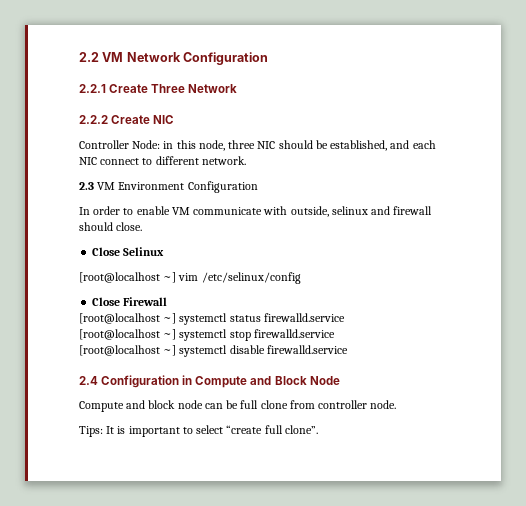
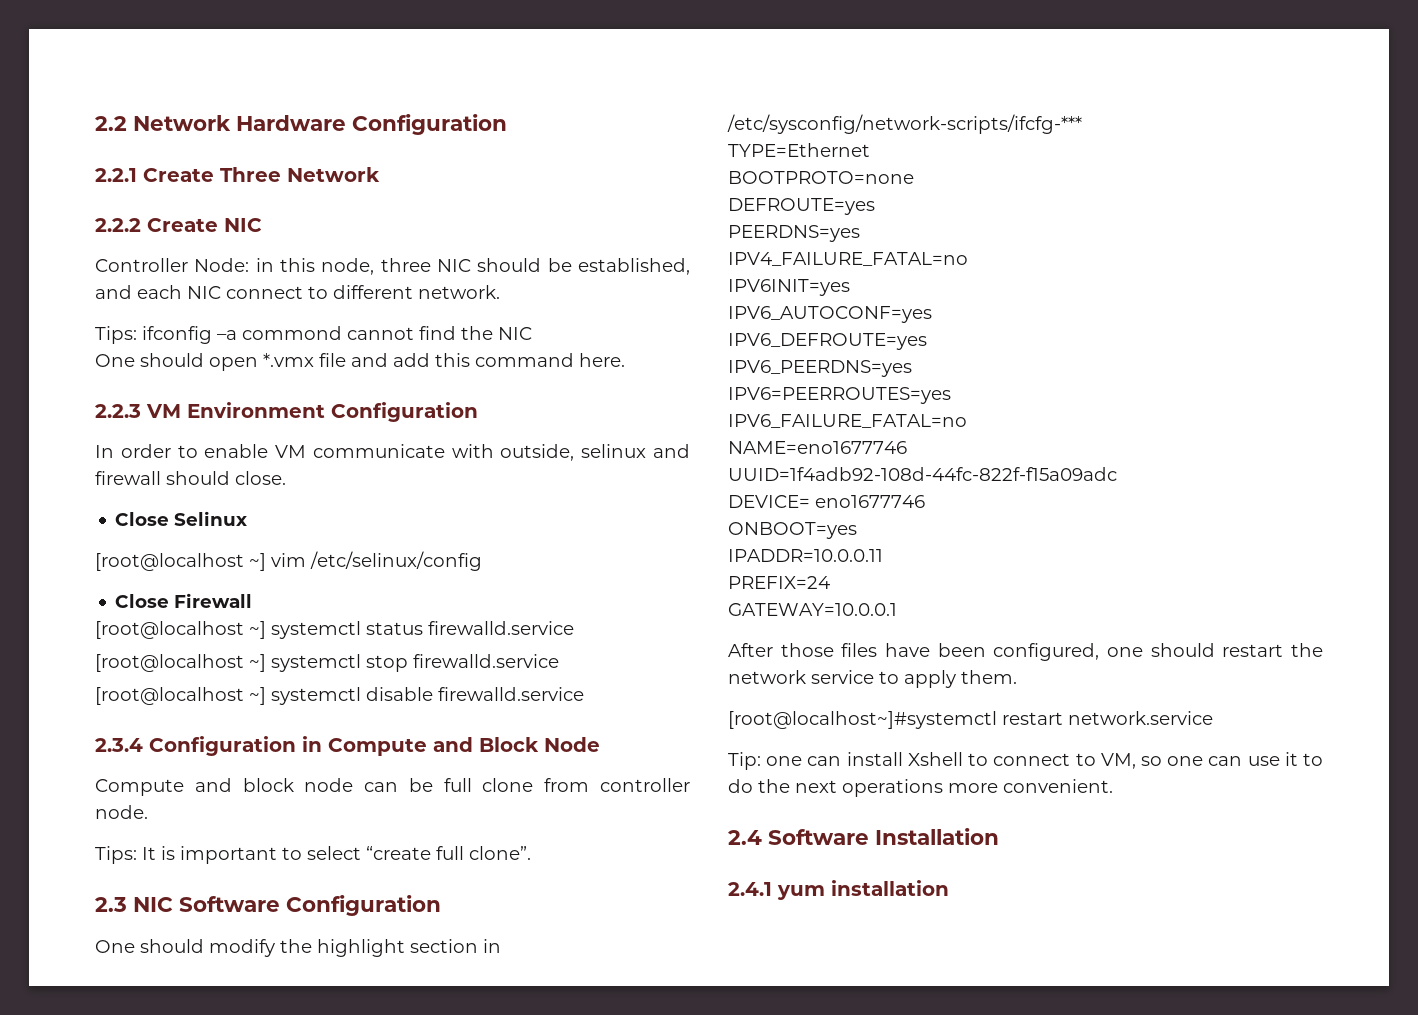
[102,52,181,62] VM Network -> [133,115,346,131] Network Hardware
[79,182,94,190] 2.3 -> [95,326,532,344] [95,353,625,371] [95,404,141,418] Tips: ifconfig –a commond cannot find the NIC // One should open *.vmx file and add this command here. // 2.2.3
[79,376,98,385] 2.4 -> [95,738,143,752] 2.3.4
(318, 429) none -> [95,895,441,916] [95,939,501,957] [727,114,1082,134] [728,143,870,157] [728,171,914,184] [728,198,875,215] [728,225,860,242] [728,252,968,266] [728,279,850,296] [728,306,932,323] [728,333,927,350] [728,360,912,377] [728,387,951,404] [728,414,967,428] [728,441,907,454] [728,467,1117,481] [728,495,925,508] [728,522,857,539] [728,549,883,562] [728,576,830,589] [728,603,897,616] [728,643,1323,661] [728,670,1017,688] [728,711,1213,729] [728,752,1323,770] [728,779,1113,797] [728,828,999,845] [728,880,949,900] // 2.3 NIC Software Configuration // One should modify the highlight section in /etc/sysconfig/network-scripts/ifcfg-*** // TYPE=Ethernet // BOOTPROTO=none // DEFROUTE=yes // PEERDNS=yes // IPV4_FAILURE_FATAL=no // IPV6INIT=yes // IPV6_AUTOCONF=yes // IPV6_DEFROUTE=yes // IPV6_PEERDNS=yes // IPV6=PEERROUTES=yes // IPV6_FAILURE_FATAL=no // NAME=eno1677746 // UUID=1f4adb92-108d-44fc-822f-f15a09adc // DEVICE= eno1677746 // ONBOOT=yes // IPADDR=10.0.0.11 // PREFIX=24 // GATEWAY=10.0.0.1 // After those files have been configured, one should restart the network service to apply them. // [root@localhost~]#systemctl restart network.service // Tip: one can install Xshell to connect to VM, so one can use it to do the next operations more convenient. // 2.4 Software Installation // 2.4.1 yum installation

